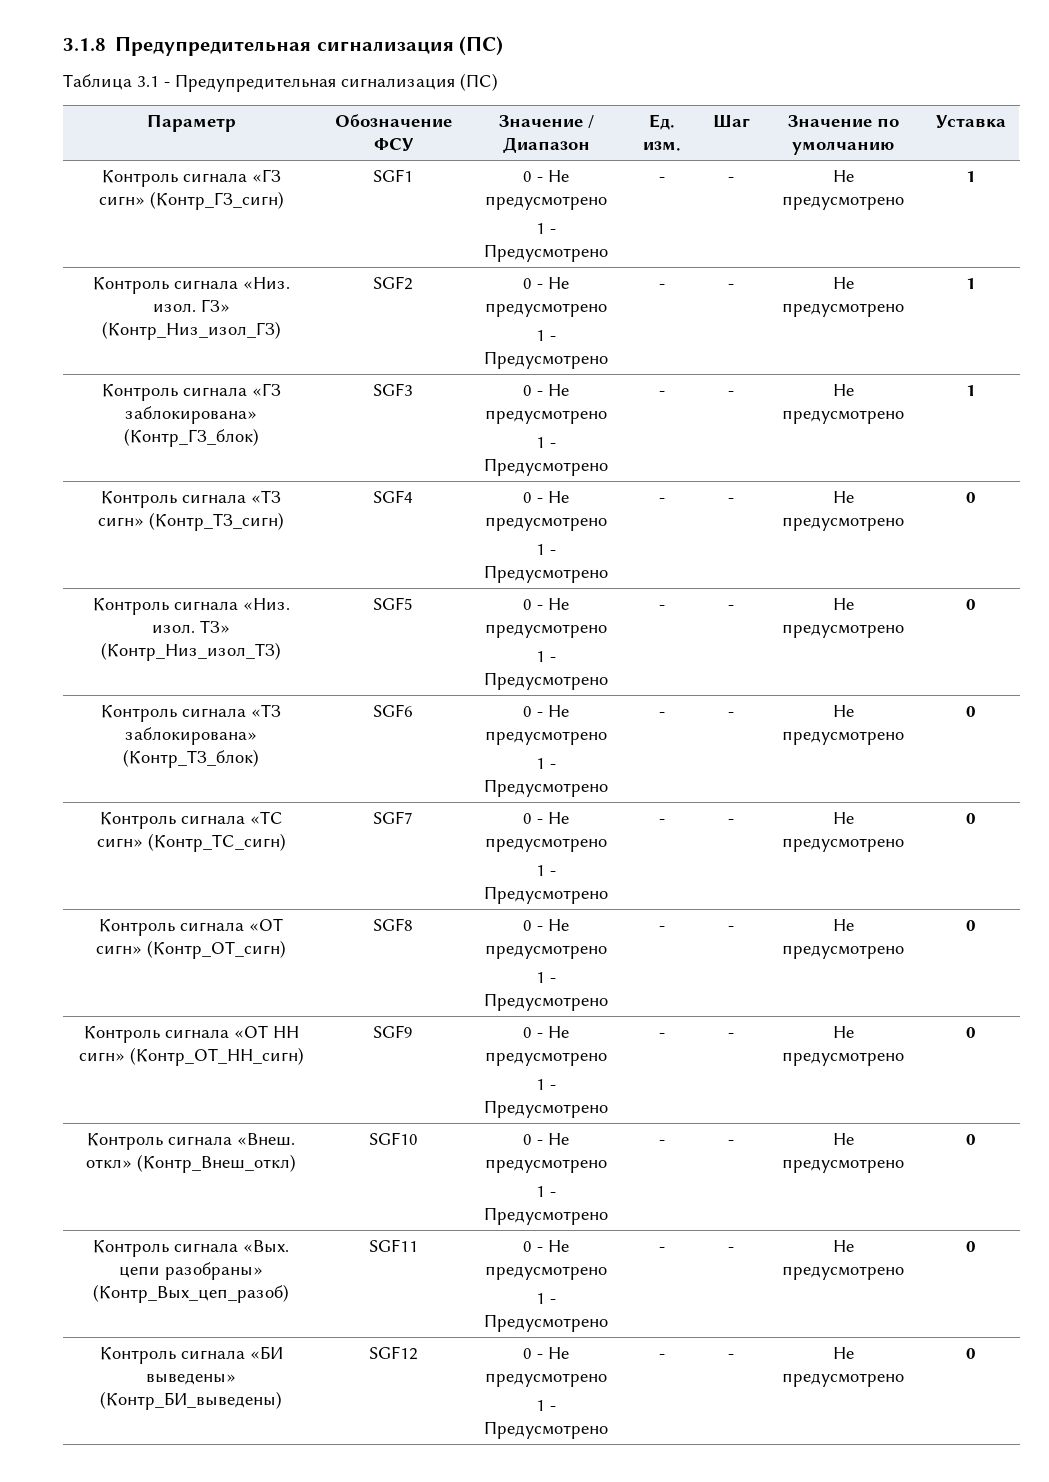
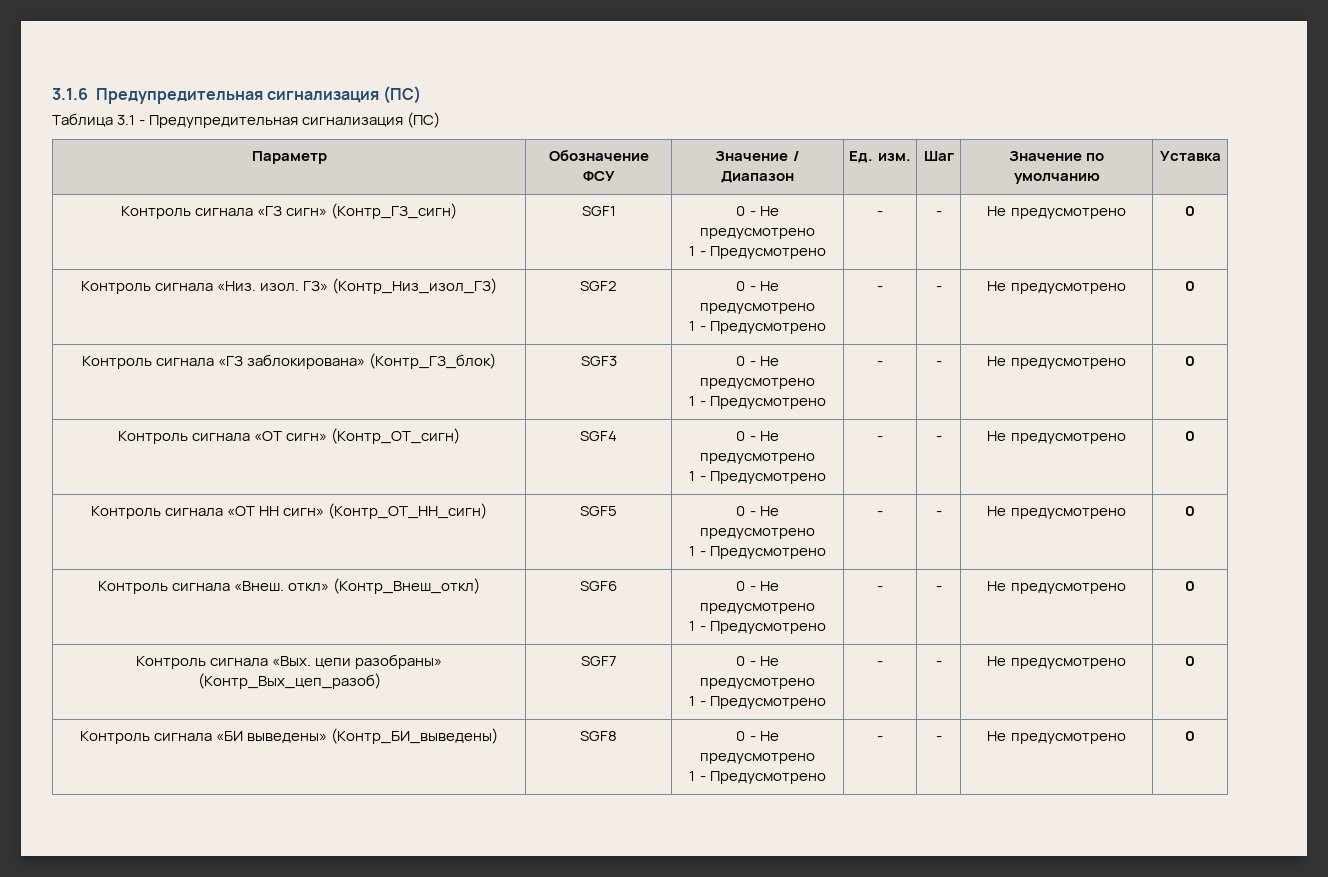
[63,38,106,51] 3.1.8 -> [52,88,88,100] 3.1.6
[966,171,976,182] 1 -> [1185,206,1195,216] 0
[966,278,976,289] 1 -> [1185,281,1195,291] 0
[536,437,556,448] [484,458,608,476] [658,391,665,396] [728,391,734,396] [832,384,854,396] [782,410,904,424] [966,385,976,396] [101,490,281,508] [98,512,284,531] [373,490,413,503] [523,491,569,503] [485,517,607,531] [536,544,556,555] [484,565,608,583] [658,498,665,503] [728,498,734,503] [832,491,854,503] [782,517,904,531] [966,492,976,503] [92,598,290,615] [152,620,230,633] [101,642,281,661] [373,597,413,610] [523,598,569,610] [485,624,607,638] [536,651,556,662] [484,672,608,690] [658,605,665,610] [728,605,734,610] [832,598,854,610] [782,624,904,638] [966,599,976,610] [101,704,281,722] [125,727,257,745] [123,749,259,768] [373,704,413,717] [523,705,569,717] [485,731,607,745] [536,758,556,769] [484,779,608,797] [658,712,665,717] [728,712,734,717] [832,705,854,717] [782,731,904,745] [966,706,976,717] [99,811,283,829] [96,833,286,852] [373,811,413,824] [523,812,569,824] [485,838,607,852] // 1 - Предусмотрено | - | - | Не предусмотрено | 1 // Контроль сигнала «ТЗ сигн» (Контр_ТЗ_сигн) | SGF4 | 0 - Не предусмотрено // 1 - Предусмотрено | - | - | Не предусмотрено | 0 // Контроль сигнала «Низ. изол. ТЗ» (Контр_Низ_изол_ТЗ) | SGF5 | 0 - Не предусмотрено // 1 - Предусмотрено | - | - | Не предусмотрено | 0 // Контроль сигнала «ТЗ заблокирована» (Контр_ТЗ_блок) | SGF6 | 0 - Не предусмотрено // 1 - Предусмотрено | - | - | Не предусмотрено | 0 // Контроль сигнала «ТС сигн» (Контр_ТС_сигн) | SGF7 | 0 - Не предусмотрено -> (815, 383) none
[373,918,413,931] SGF8 -> [580,431,617,441] SGF4
[373,1025,413,1038] SGF9 -> [580,506,617,516] SGF5
[368,1132,418,1145] SGF10 -> [580,581,617,591] SGF6
[368,1239,418,1252] SGF11 -> [580,656,617,666] SGF7
[368,1346,418,1360] SGF12 -> [580,731,617,741] SGF8

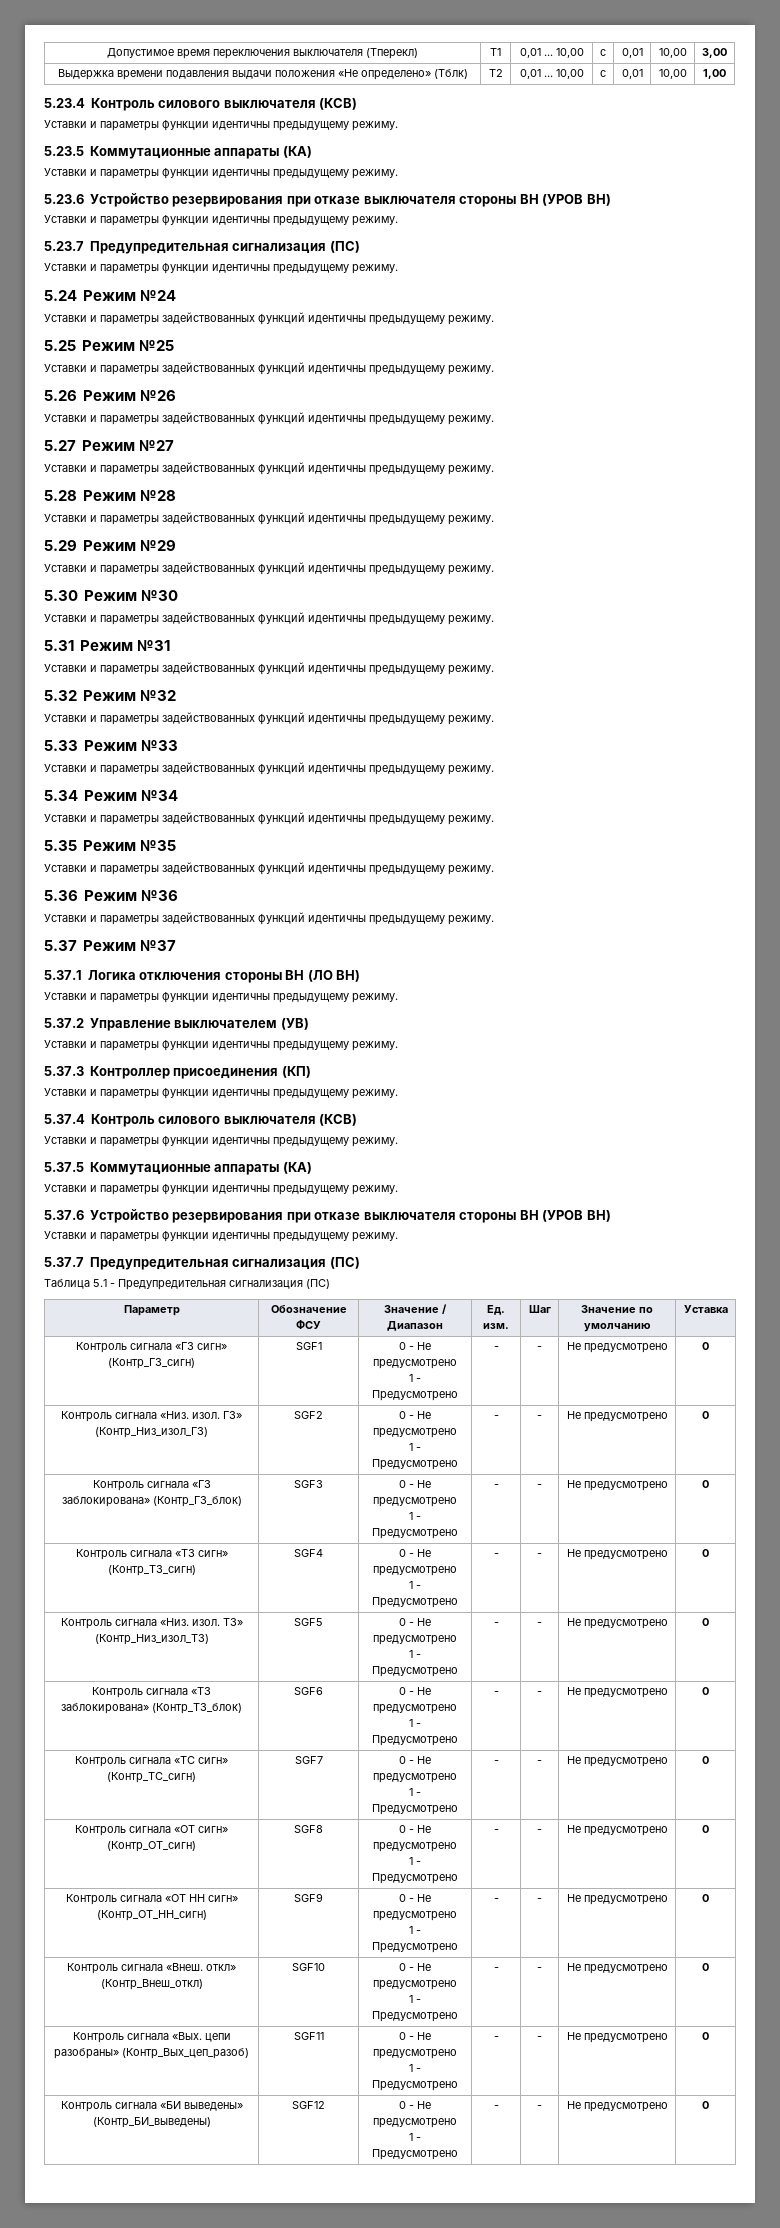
[52,88,88,100] 3.1.6 -> [107,48,418,59] [490,48,501,56] [519,48,584,58] [600,49,606,56] [621,48,643,58] [658,48,687,58] [702,48,727,58] [57,69,468,80] [488,69,503,77] [519,69,584,79] [600,70,606,77] [621,69,643,79] [658,69,687,79] [703,69,726,79] [44,98,358,111] [44,120,398,131] [44,146,312,159] [44,168,398,179] [44,193,611,207] [44,215,398,226] [44,241,360,254] [44,263,398,274] [44,290,176,301] [44,312,494,325] [44,340,174,351] [44,362,494,375] [44,390,176,401] [44,412,494,425] [44,440,174,451] [44,462,494,475] [44,490,176,501] [44,512,494,525] [44,540,176,551] [44,562,494,575] [44,590,178,601] [44,612,494,625] [44,640,170,651] [44,662,494,675] [44,690,176,701] [44,712,494,725] [44,740,178,751] [44,762,494,775] [44,790,178,801] [44,812,494,825] [44,840,176,851] [44,862,494,875] [44,890,178,901] [44,912,494,925] [44,940,176,951] [44,970,361,983] [44,992,398,1003] [44,1018,309,1031] [44,1040,398,1051] [44,1066,311,1079] [44,1088,398,1099] [44,1114,358,1127] [44,1136,398,1147] [44,1162,312,1175] [44,1184,398,1195] [44,1209,611,1223] [44,1231,398,1242] [44,1257,84,1267] Допустимое время переключения выключателя (Tперекл) | T1 | 0,01 ... 10,00 | с | 0,01 | 10,00 | 3,00 // Выдержка времени подавления выдачи положения «Не определено» (Tблк) | T2 | 0,01 ... 10,00 | с | 0,01 | 10,00 | 1,00 // 5.23.4 Контроль силового выключателя (КСВ) // Уставки и параметры функции идентичны предыдущему режиму. // 5.23.5 Коммутационные аппараты (КА) // Уставки и параметры функции идентичны предыдущему режиму. // 5.23.6 Устройство резервирования при отказе выключателя стороны ВН (УРОВ ВН) // Уставки и параметры функции идентичны предыдущему режиму. // 5.23.7 Предупредительная сигнализация (ПС) // Уставки и параметры функции идентичны предыдущему режиму. // 5.24 Режим №24 // Уставки и параметры задействованных функций идентичны предыдущему режиму. // 5.25 Режим №25 // Уставки и параметры задействованных функций идентичны предыдущему режиму. // 5.26 Режим №26 // Уставки и параметры задействованных функций идентичны предыдущему режиму. // 5.27 Режим №27 // Уставки и параметры задействованных функций идентичны предыдущему режиму. // 5.28 Режим №28 // Уставки и параметры задействованных функций идентичны предыдущему режиму. // 5.29 Режим №29 // Уставки и параметры задействованных функций идентичны предыдущему режиму. // 5.30 Режим №30 // Уставки и параметры задействованных функций идентичны предыдущему режиму. // 5.31 Режим №31 // Уставки и параметры задействованных функций идентичны предыдущему режиму. // 5.32 Режим №32 // Уставки и параметры задействованных функций идентичны предыдущему режиму. // 5.33 Режим №33 // Уставки и параметры задействованных функций идентичны предыдущему режиму. // 5.34 Режим №34 // Уставки и параметры задействованных функций идентичны предыдущему режиму. // 5.35 Режим №35 // Уставки и параметры задействованных функций идентичны предыдущему режиму. // 5.36 Режим №36 // Уставки и параметры задействованных функций идентичны предыдущему режиму. // 5.37 Режим №37 // 5.37.1 Логика отключения стороны ВН (ЛО ВН) // Уставки и параметры функции идентичны предыдущему режиму. // 5.37.2 Управление выключателем (УВ) // Уставки и параметры функции идентичны предыдущему режиму. // 5.37.3 Контроллер присоединения (КП) // Уставки и параметры функции идентичны предыдущему режиму. // 5.37.4 Контроль силового выключателя (КСВ) // Уставки и параметры функции идентичны предыдущему режиму. // 5.37.5 Коммутационные аппараты (КА) // Уставки и параметры функции идентичны предыдущему режиму. // 5.37.6 Устройство резервирования при отказе выключателя стороны ВН (УРОВ ВН) // Уставки и параметры функции идентичны предыдущему режиму. // 5.37.7
[117,115,136,125] 3.1 -> [93,1279,107,1287] 5.1
(1195, 361) none -> [75,1549,228,1560] [107,1565,196,1576] [294,1549,323,1557] [399,1549,431,1557] [373,1566,457,1576] [409,1581,421,1589] [372,1597,458,1608] [493,1553,499,1557] [537,1553,542,1557] [566,1549,668,1560] [702,1549,709,1557] [60,1618,243,1629] [94,1634,209,1645] [294,1618,323,1626] [399,1618,431,1626] [373,1635,457,1645] [409,1650,421,1658] [372,1666,458,1677] [493,1622,499,1626] [537,1622,542,1626] [566,1618,668,1629] [702,1618,709,1626] [92,1687,211,1698] [61,1703,242,1714] [294,1687,323,1695] [399,1687,431,1695] [373,1704,457,1714] [409,1719,421,1727] [372,1735,458,1746] [493,1691,499,1695] [537,1691,542,1695] [566,1687,668,1698] [702,1687,709,1695] [75,1756,228,1767] [107,1772,196,1783] [294,1756,323,1764] [399,1756,431,1764] [373,1773,457,1783] [409,1788,421,1796] [372,1804,458,1815] [493,1760,499,1764] [537,1760,542,1764] [566,1756,668,1767] [702,1756,709,1764] // Контроль сигнала «ТЗ сигн» (Контр_ТЗ_сигн) | SGF4 | 0 - Не предусмотрено // 1 - Предусмотрено | - | - | Не предусмотрено | 0 // Контроль сигнала «Низ. изол. ТЗ» (Контр_Низ_изол_ТЗ) | SGF5 | 0 - Не предусмотрено // 1 - Предусмотрено | - | - | Не предусмотрено | 0 // Контроль сигнала «ТЗ заблокирована» (Контр_ТЗ_блок) | SGF6 | 0 - Не предусмотрено // 1 - Предусмотрено | - | - | Не предусмотрено | 0 // Контроль сигнала «ТС сигн» (Контр_ТС_сигн) | SGF7 | 0 - Не предусмотрено // 1 - Предусмотрено | - | - | Не предусмотрено | 0
[580,431,617,441] SGF4 -> [294,1825,323,1833] SGF8
[580,506,617,516] SGF5 -> [294,1893,323,1902] SGF9
[580,581,617,591] SGF6 -> [292,1963,325,1971] SGF10
[580,656,617,666] SGF7 -> [293,2032,324,2040] SGF11
[580,731,617,741] SGF8 -> [292,2101,325,2109] SGF12

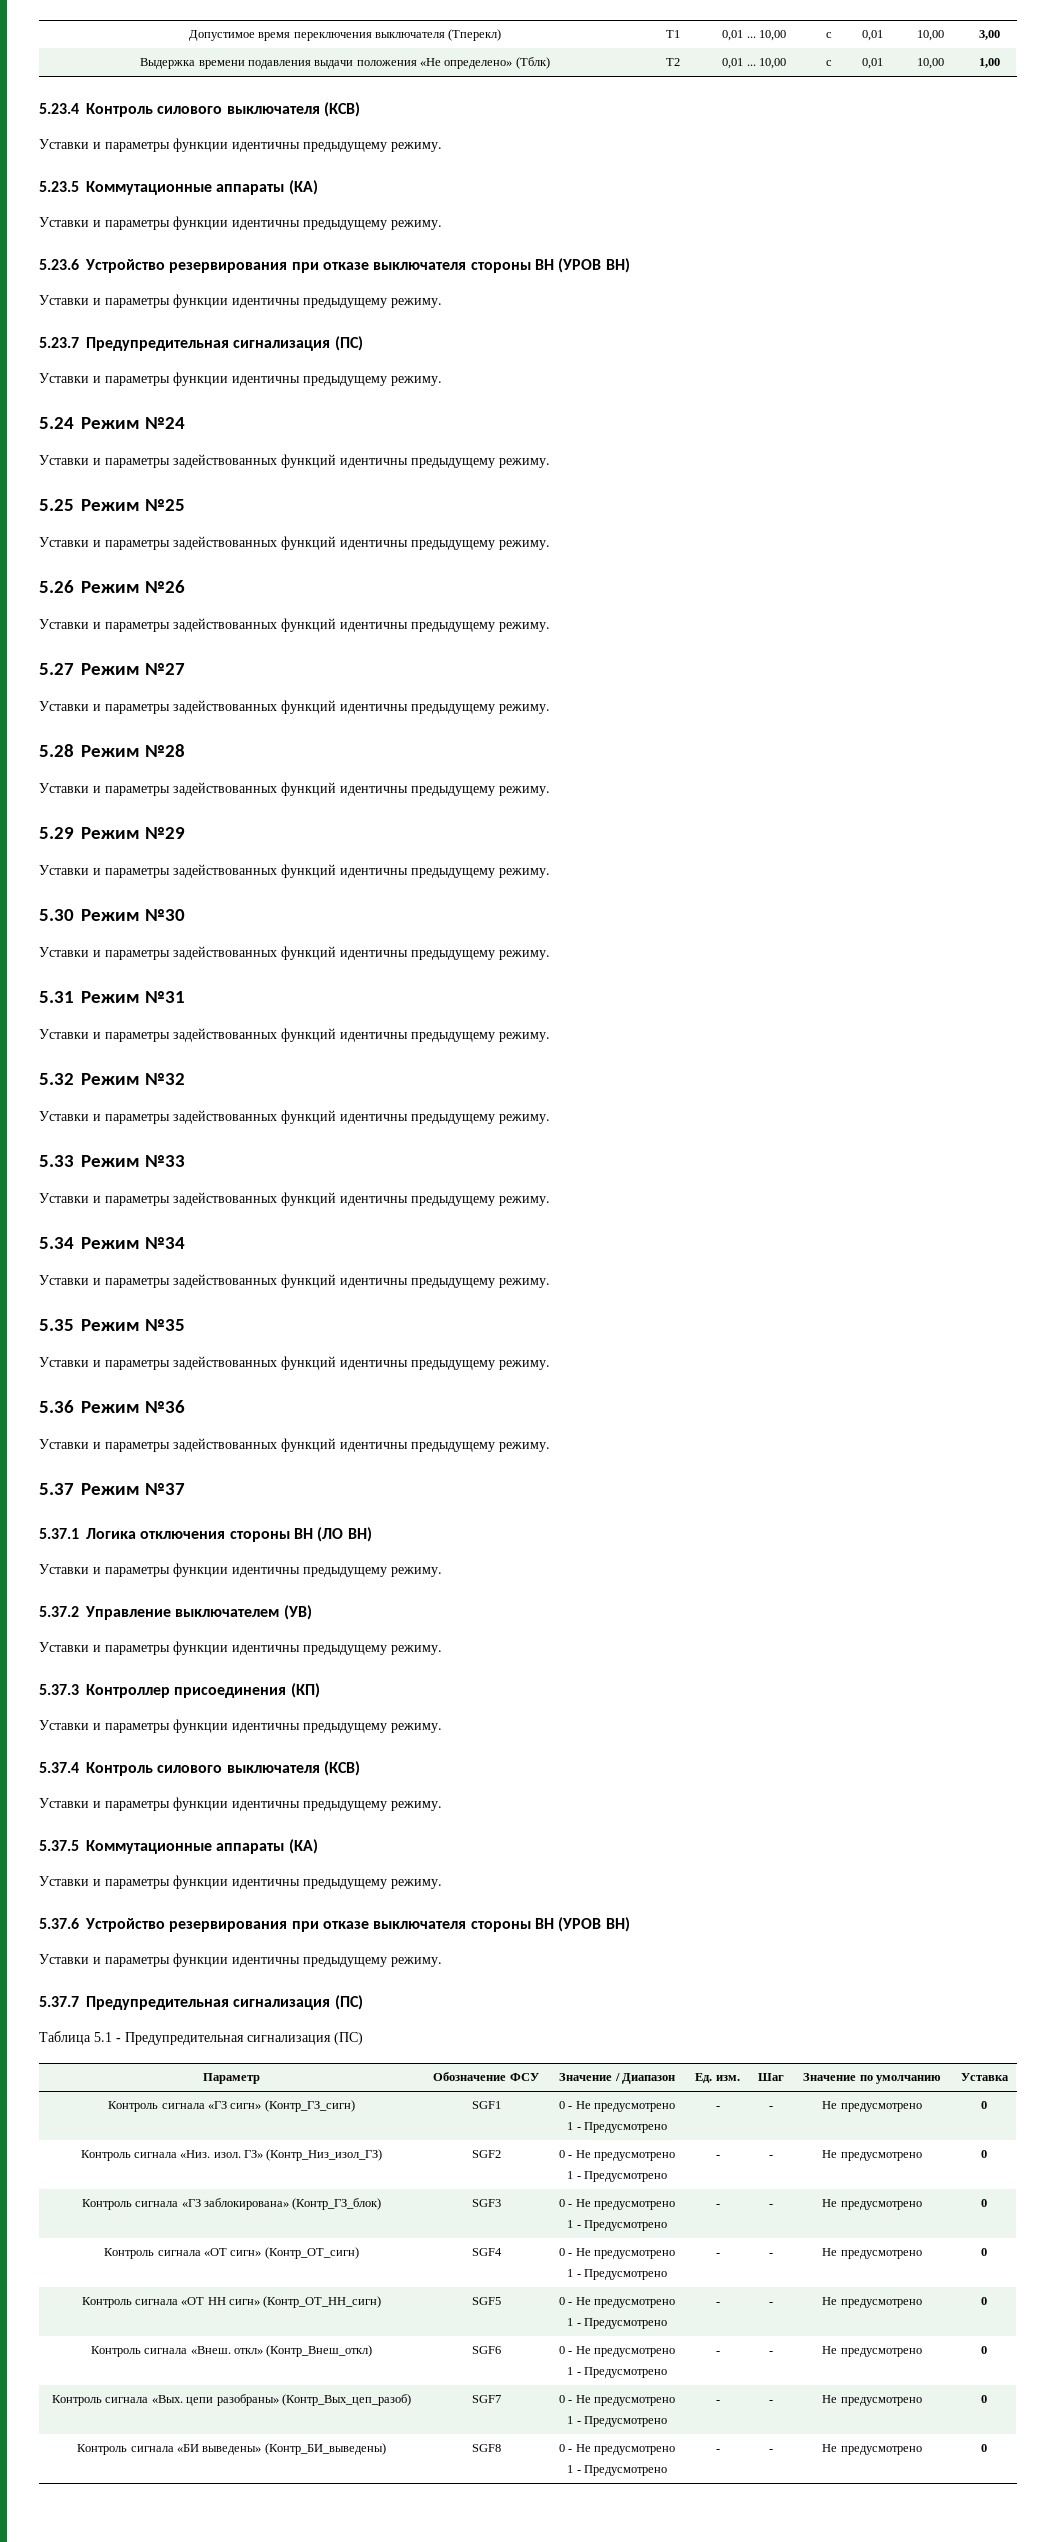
[75,1549,228,1560] [107,1565,196,1576] [294,1549,323,1557] [399,1549,431,1557] [373,1566,457,1576] [409,1581,421,1589] [372,1597,458,1608] [493,1553,499,1557] [537,1553,542,1557] [566,1549,668,1560] [702,1549,709,1557] [60,1618,243,1629] [94,1634,209,1645] [294,1618,323,1626] [399,1618,431,1626] [373,1635,457,1645] [409,1650,421,1658] [372,1666,458,1677] [493,1622,499,1626] [537,1622,542,1626] [566,1618,668,1629] [702,1618,709,1626] [92,1687,211,1698] [61,1703,242,1714] [294,1687,323,1695] [399,1687,431,1695] [373,1704,457,1714] [409,1719,421,1727] [372,1735,458,1746] [493,1691,499,1695] [537,1691,542,1695] [566,1687,668,1698] [702,1687,709,1695] [75,1756,228,1767] [107,1772,196,1783] [294,1756,323,1764] [399,1756,431,1764] [373,1773,457,1783] [409,1788,421,1796] [372,1804,458,1815] [493,1760,499,1764] [537,1760,542,1764] [566,1756,668,1767] [702,1756,709,1764] // Контроль сигнала «ТЗ сигн» (Контр_ТЗ_сигн) | SGF4 | 0 - Не предусмотрено // 1 - Предусмотрено | - | - | Не предусмотрено | 0 // Контроль сигнала «Низ. изол. ТЗ» (Контр_Низ_изол_ТЗ) | SGF5 | 0 - Не предусмотрено // 1 - Предусмотрено | - | - | Не предусмотрено | 0 // Контроль сигнала «ТЗ заблокирована» (Контр_ТЗ_блок) | SGF6 | 0 - Не предусмотрено // 1 - Предусмотрено | - | - | Не предусмотрено | 0 // Контроль сигнала «ТС сигн» (Контр_ТС_сигн) | SGF7 | 0 - Не предусмотрено // 1 - Предусмотрено | - | - | Не предусмотрено | 0 -> (987, 2203) none
[294,1825,323,1833] SGF8 -> [471,2248,502,2256] SGF4
[294,1893,323,1902] SGF9 -> [471,2297,501,2305] SGF5
[292,1963,325,1971] SGF10 -> [471,2346,501,2354] SGF6
[293,2032,324,2040] SGF11 -> [471,2395,501,2403] SGF7
[292,2101,325,2109] SGF12 -> [471,2444,501,2452] SGF8

